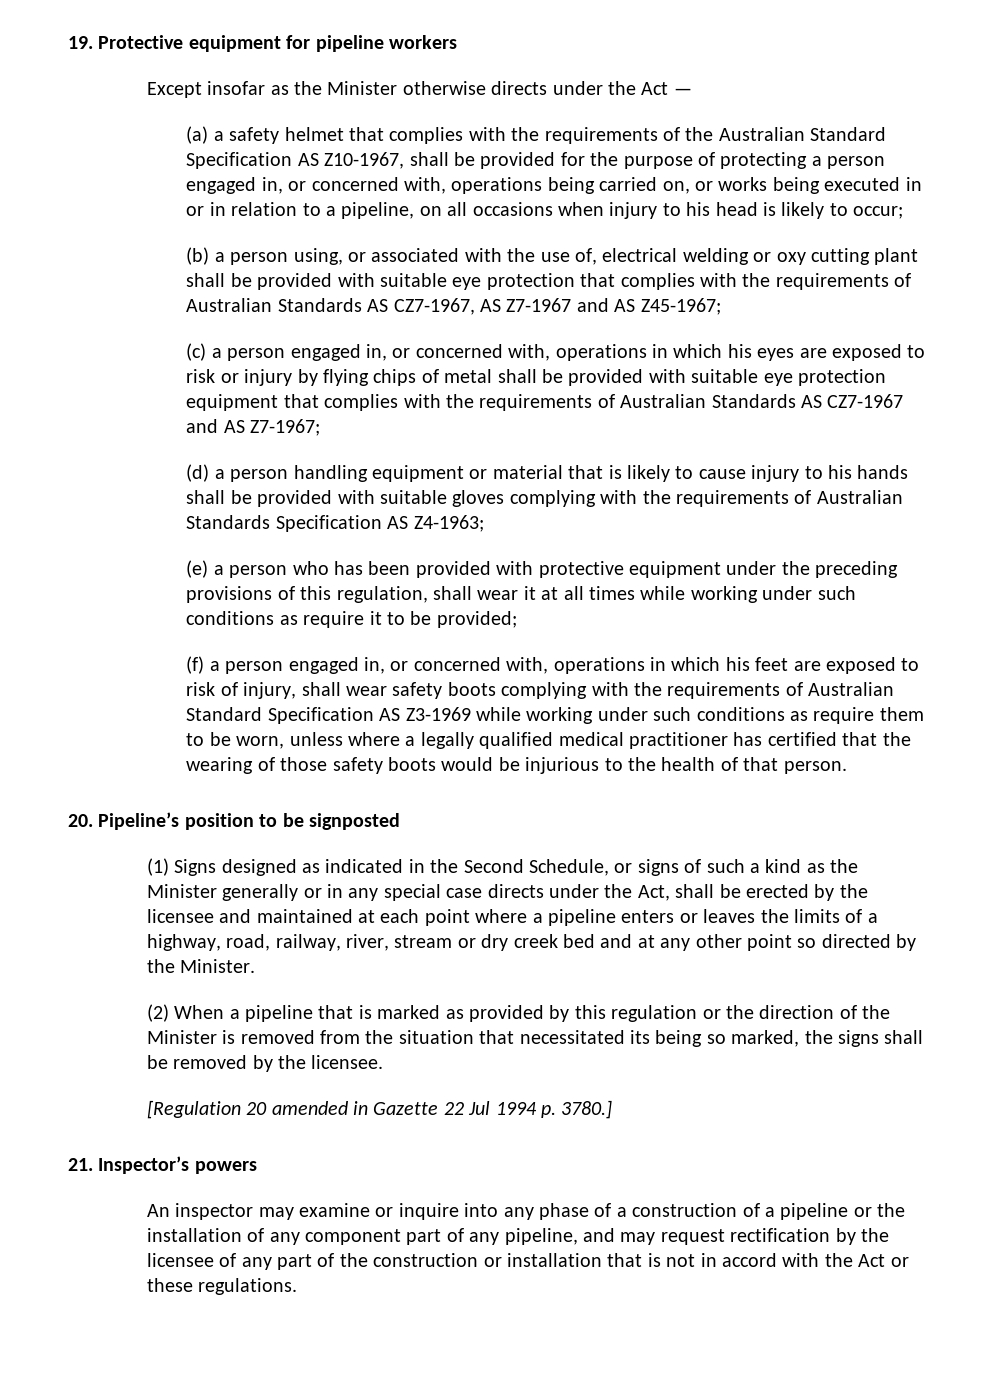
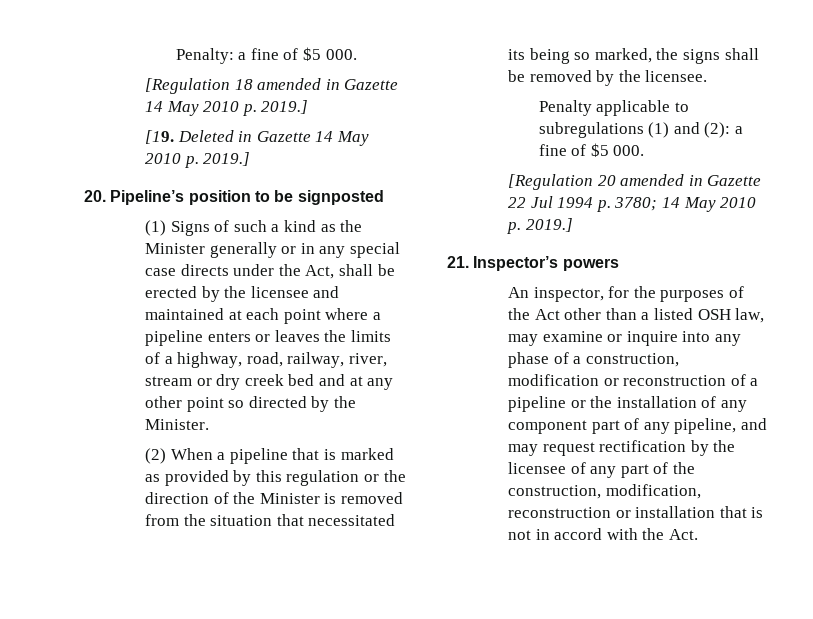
[68,35,457,52] [146,81,692,98] [186,126,887,144] [186,152,886,169] [186,177,922,194] [186,202,904,219] [186,247,919,265] [186,273,912,290] [186,298,721,315] [186,343,926,361] [186,369,886,386] [186,394,904,411] [186,419,321,436] [186,464,909,482] [186,490,903,507] [186,515,484,532] [186,560,899,578] [186,586,856,603] [186,611,517,628] [186,656,920,674] [186,682,895,699] [186,707,924,724] [186,732,911,749] [186,757,847,774] 19. Protective equipment for pipeline workers // Except insofar as the Minister otherwise directs under the Act — // (a) a safety helmet that complies with the requirements of the Australian Standard Specification AS Z10-1967, shall be provided for the purpose of protecting a person engaged in, or concerned with, operations being carried on, or works being executed in or in relation to a pipeline, on all occasions when injury to his head is likely to occur; // (b) a person using, or associated with the use of, electrical welding or oxy cutting plant shall be provided with suitable eye protection that complies with the requirements of Australian Standards AS CZ7-1967, AS Z7-1967 and AS Z45-1967; // (c) a person engaged in, or concerned with, operations in which his eyes are exposed to risk or injury by flying chips of metal shall be provided with suitable eye protection equipment that complies with the requirements of Australian Standards AS CZ7-1967 and AS Z7-1967; // (d) a person handling equipment or material that is likely to cause injury to his hands shall be provided with suitable gloves complying with the requirements of Australian Standards Specification AS Z4-1963; // (e) a person who has been provided with protective equipment under the preceding provisions of this regulation, shall wear it at all times while working under such conditions as require it to be provided; // (f) a person engaged in, or concerned with, operations in which his feet are exposed to risk of injury, shall wear safety boots complying with the requirements of Australian Standard Specification AS Z3-1969 while working under such conditions as require them to be worn, unless where a legally qualified medical practitioner has certified that the wearing of those safety boots would be injurious to the health of that person. -> [175,47,357,64] [145,78,399,94] [145,100,309,116] [145,130,370,146] [145,152,251,168] Penalty: a fine of $5 000. // [Regulation 18 amended in Gazette 14 May 2010 p. 2019.] // [19. Deleted in Gazette 14 May 2010 p. 2019.]
[221,859,679,876] designed as indicated in the Second Schedule, or signs -> (210, 228) none
(384, 1062) none -> [538,100,689,116] [538,122,743,138] [538,143,645,157] // Penalty applicable to subregulations (1) and (2): a fine of $5 000.
[561,1100,613,1119] [68,1156,257,1174] [146,1203,254,1220] 3780.] // 21. Inspector’s powers // An inspector -> [614,197,757,212] [507,218,573,234] [447,256,619,271] [508,286,745,302] [508,308,765,323] 3780; 14 May 2010 p. 2019.] // 21. Inspector’s powers // An inspector, for the purposes of the Act other than a listed OSH law,
[632,1203,738,1217] construction -> [585,353,679,367] [508,374,727,386] construction, modification or reconstruction
[373,1253,479,1267] construction -> [508,484,701,499] [508,507,612,518] construction, modification, reconstruction
[858,1254,909,1267] [146,1278,298,1295] Act or these regulations. -> [669,529,699,540] Act.

